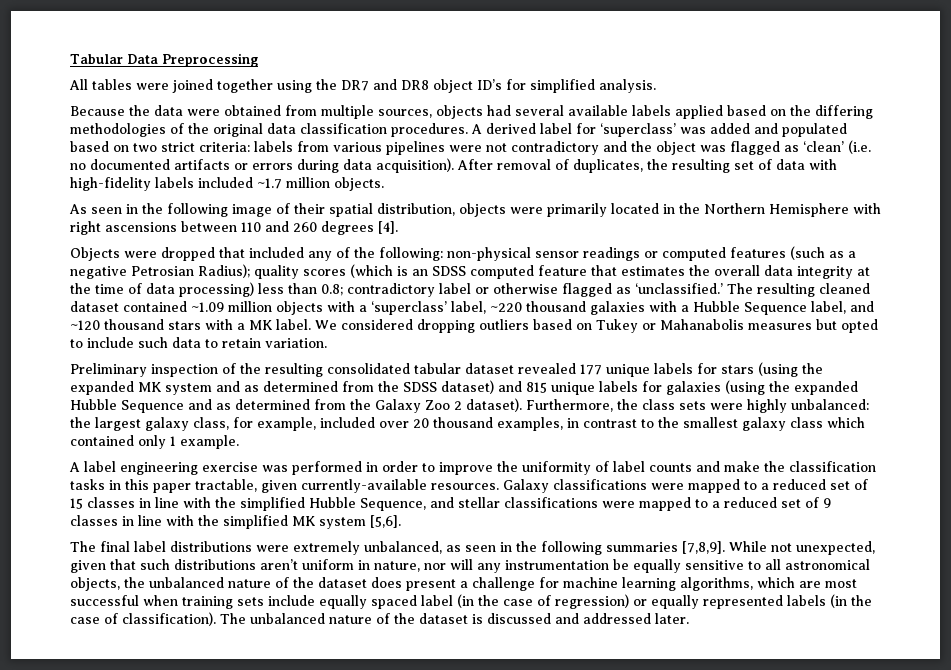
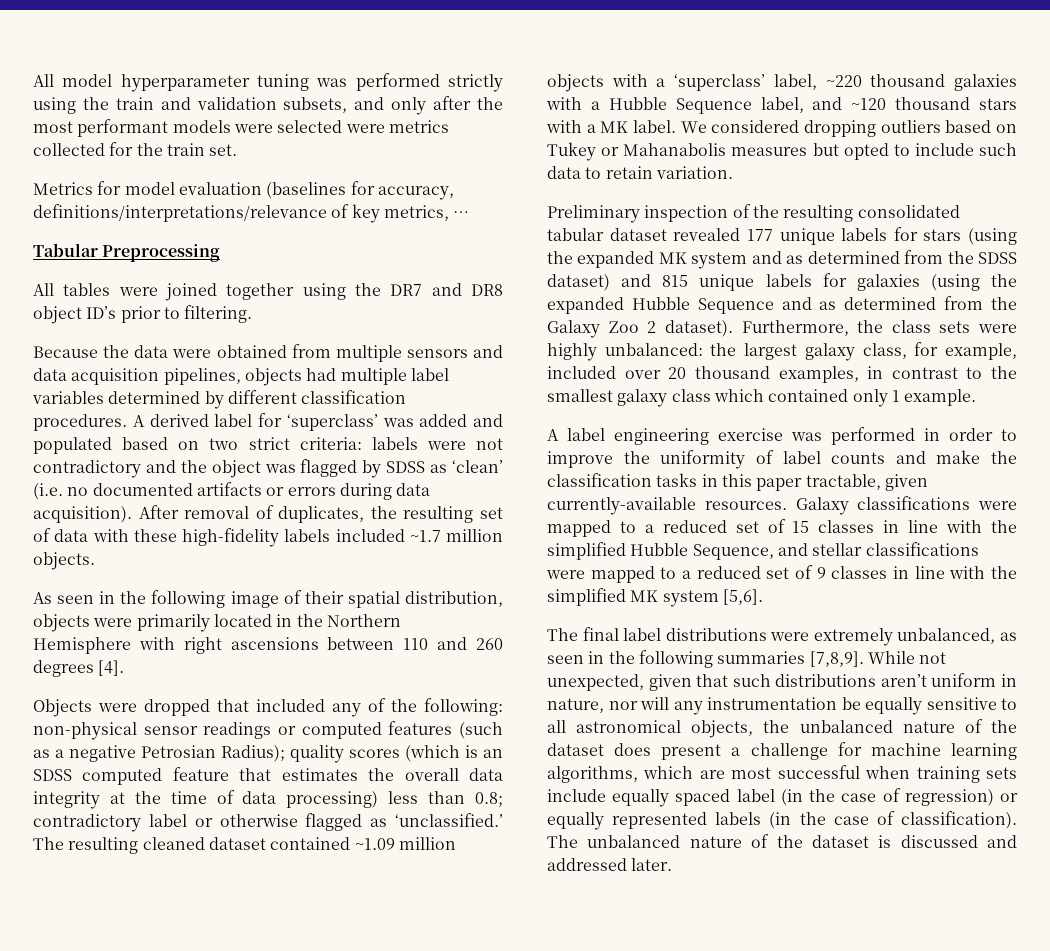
[70,54,158,64] Tabular Data -> [33,73,503,92] [33,96,504,115] [33,119,449,137] [33,142,238,156] [33,181,454,200] [33,204,470,223] [33,243,98,257] All model hyperparameter tuning was performed strictly using the train and validation subsets, and only after the most performant models were selected were metrics collected for the train set. // Metrics for model evaluation (baselines for accuracy, definitions/interpretations/relevance of key metrics, … // Tabular
[506,79,656,93] for simplified analysis. -> [120,305,253,323] prior to filtering.
[378,105,873,119] [70,123,296,137] sources, objects had several available labels applied based on the differing methodologies of the original data -> [406,345,503,358] [33,368,449,386] [32,390,297,409] sensors and data acquisition pipelines, objects had multiple label variables determined by different
[297,141,445,155] from various pipelines -> (418, 443) none
(780, 148) none -> [362,460,426,478] by SDSS
(837, 164) none -> [133,529,177,542] these

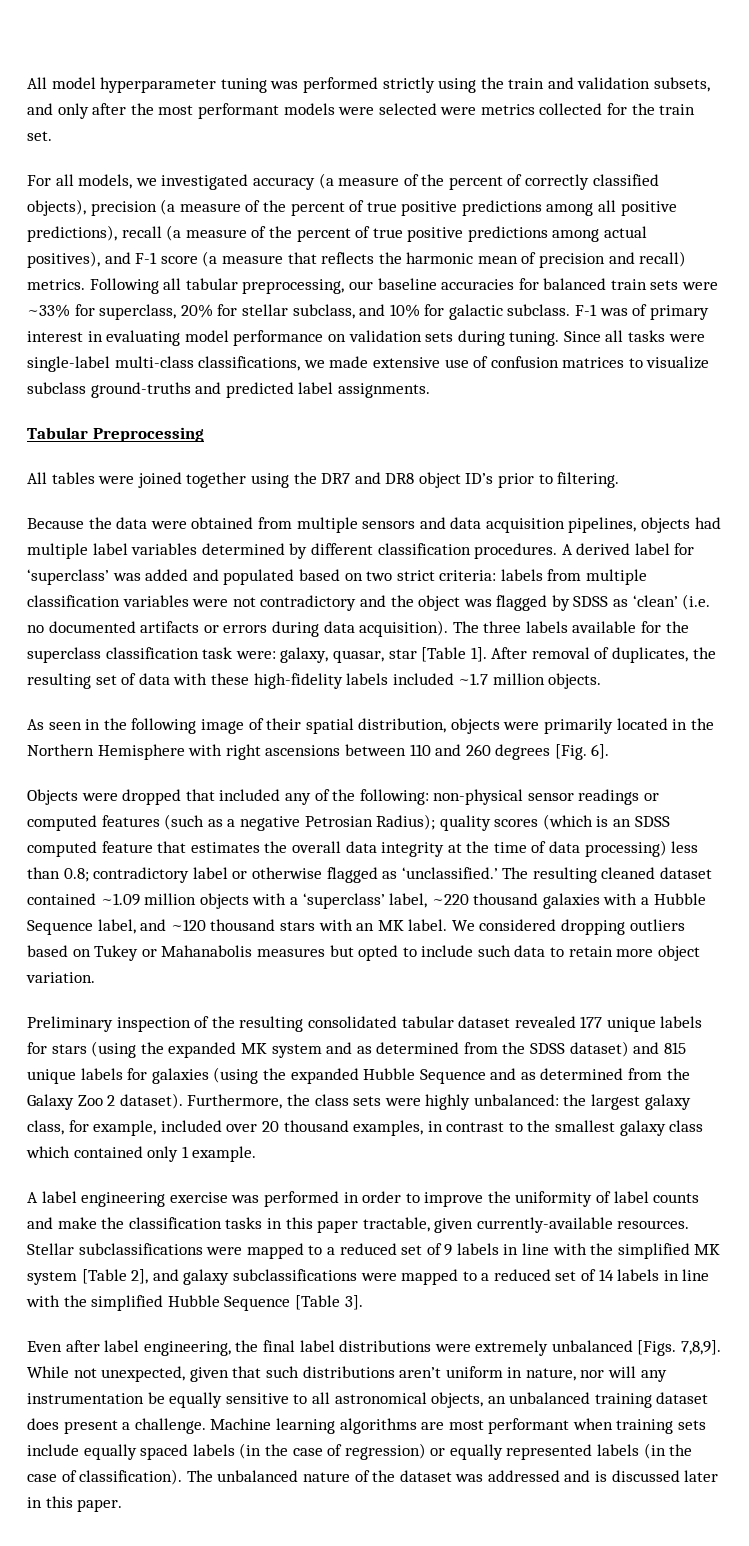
[33,181,454,200] [33,204,470,223] Metrics for model evaluation (baselines for accuracy, definitions/interpretations/relevance of key metrics, … -> [27,173,659,190] [27,199,677,216] [27,225,648,242] [27,251,687,268] [27,278,719,294] [27,304,709,320] [27,330,705,346] [27,356,710,372] [27,382,430,398] For all models, we investigated accuracy (a measure of the percent of correctly classified objects), precision (a measure of the percent of true positive predictions among all positive predictions), recall (a measure of the percent of true positive predictions among actual positives), and F-1 score (a measure that reflects the harmonic mean of precision and recall) metrics. Following all tabular preprocessing, our baseline accuracies for balanced train sets were ~33% for superclass, 20% for stellar subclass, and 10% for galactic subclass. F-1 was of primary interest in evaluating model performance on validation sets during tuning. Since all tasks were single-label multi-class classifications, we made extensive use of confusion matrices to visualize subclass ground-truths and predicted label assignments.
(418, 443) none -> [547,569,648,585] [27,595,189,607] from multiple classification variables
(132, 514) none -> [452,621,689,633] [27,647,487,663] The three labels available for the superclass classification task were: galaxy, quasar, star [Table 1].
[98,660,125,676] [4]. -> [554,744,610,760] [Fig. 6].
[586,124,596,133] a -> [356,923,375,931] an
(653, 172) none -> [616,945,700,961] more object
[795,496,1017,515] [547,519,1018,537] [547,542,979,560] Galaxy classifications were mapped to a reduced set of 15 classes in line with the simplified Hubble Sequence, and stellar classifications -> [27,1243,203,1255] Stellar subclassifications
[831,566,888,579] classes -> [456,1243,499,1255] labels
[722,589,763,605] [547,628,578,641] [5,6]. // The -> [81,1269,710,1285] [26,1295,363,1311] [27,1340,259,1356] [Table 2], and galaxy subclassifications were mapped to a reduced set of 14 labels in line with the simplified Hubble Sequence [Table 3]. // Even after label engineering, the
[897,628,1017,644] [547,650,864,668] unbalanced, as seen in the following summaries [7,8,9]. -> [551,1340,722,1356] unbalanced [Figs. 7,8,9].
[763,719,1017,733] [547,742,1017,760] [547,766,694,783] the unbalanced nature of the dataset does present a challenge for machine learning algorithms, which -> [487,1392,709,1408] [27,1418,417,1434] an unbalanced training dataset does present a challenge. Machine learning algorithms
[777,765,860,779] successful -> [488,1418,570,1434] performant
[736,789,775,802] label -> [192,1444,235,1456] labels
[878,835,1017,848] [547,858,673,871] is discussed and addressed later. -> [455,1470,719,1482] [27,1496,123,1512] was addressed and is discussed later in this paper.

